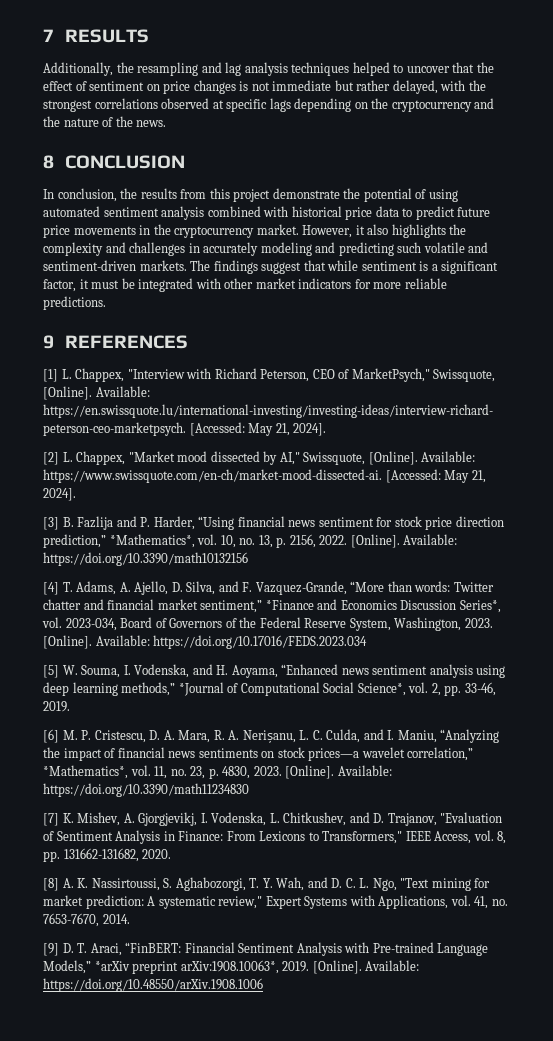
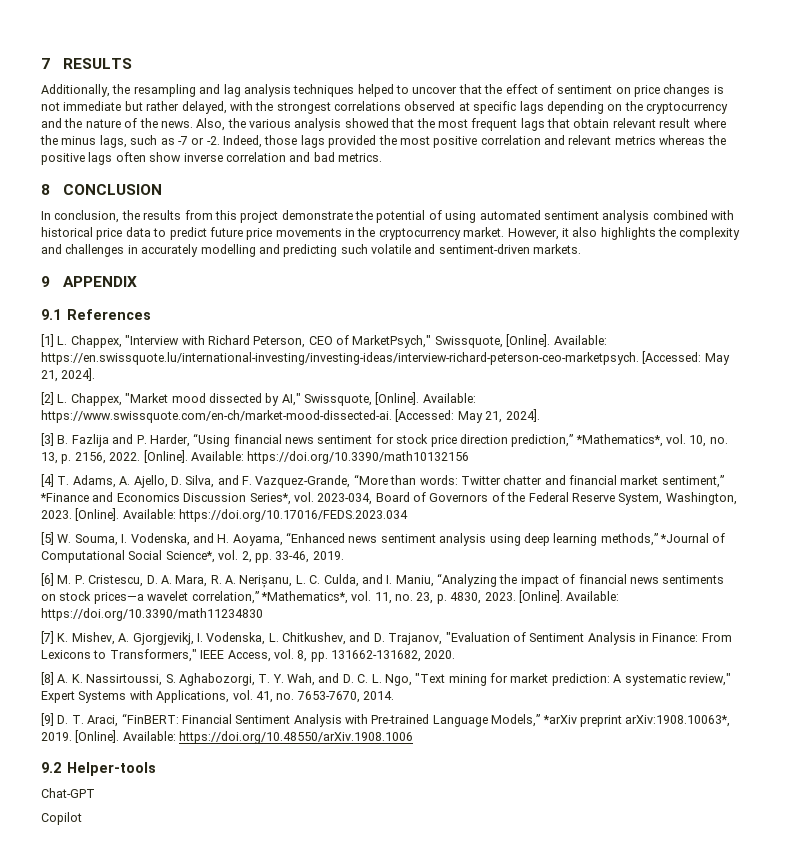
(167, 123) none -> [196,118,726,131] [40,135,726,148] [41,152,382,165] Also, the various analysis showed that the most frequent lags that obtain relevant result where the minus lags, such as -7 or -2. Indeed, those lags provided the most positive correlation and relevant metrics whereas the positive lags often show inverse correlation and bad metrics.
[260,242,312,256] modeling -> [200,244,256,257] modelling
[190,260,499,274] [43,278,447,292] [43,296,106,310] [43,335,188,349] The findings suggest that while sentiment is a significant factor, it must be integrated with other market indicators for more reliable predictions. // 9 REFERENCES -> [41,276,137,287] [41,309,152,320] // 9 APPENDIX // 9.1 References
(263, 985) none -> [41,762,157,776] [41,788,95,798] [41,812,82,825] // 9.2 Helper-tools // Chat-GPT // Copilot

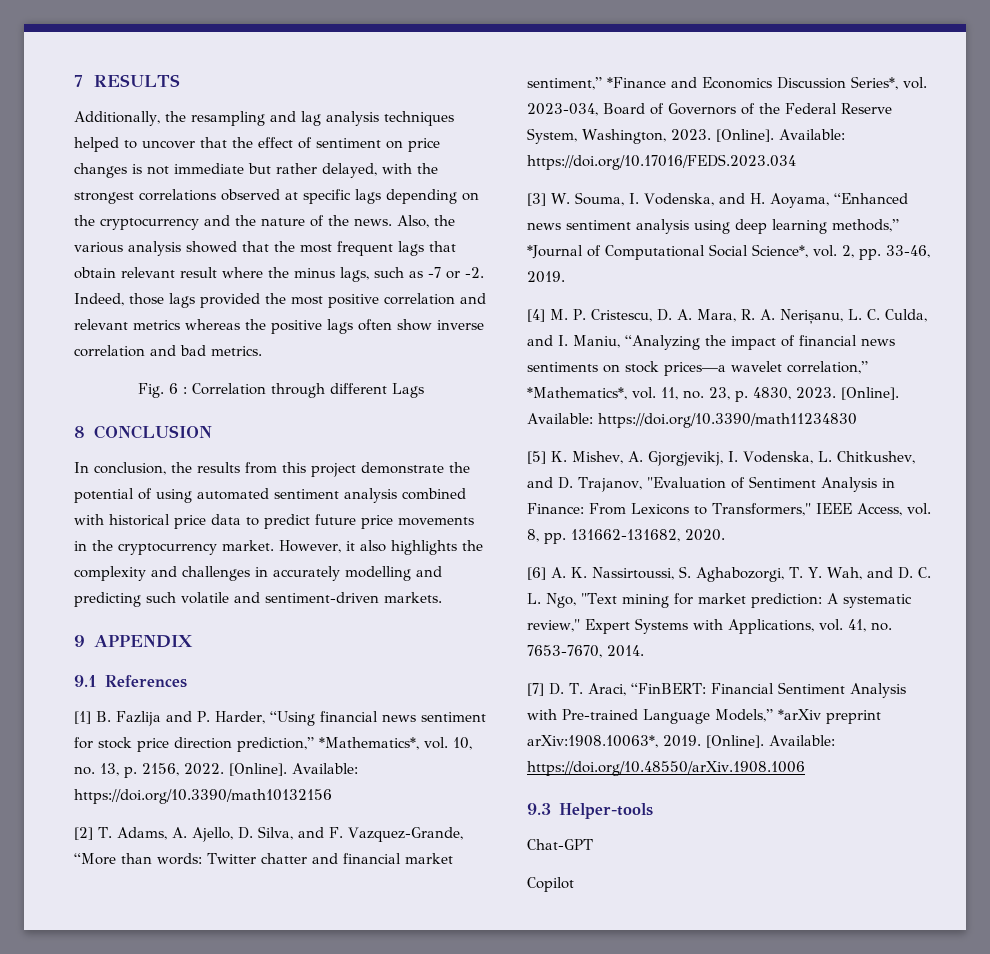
(382, 157) none -> [137,383,424,398] // Fig. 6 : Correlation through different Lags
[57,334,607,348] [41,351,730,365] [41,368,96,382] [41,392,476,406] [41,409,540,423] [41,433,54,446] L. Chappex, "Interview with Richard Peterson, CEO of MarketPsych," Swissquote, [Online]. Available: https://en.swissquote.lu/international-investing/investing-ideas/interview-richard-peterson-ceo-marketpsych. [Accessed: May 21, 2024]. // [2] L. Chappex, "Market mood dissected by AI," Swissquote, [Online]. Available: https://www.swissquote.com/en-ch/market-mood-dissected-ai. [Accessed: May 21, 2024]. // [3] -> (91, 717) none
[41,474,54,487] [4] -> [74,827,93,840] [2]
[41,532,54,545] [5] -> [527,193,546,206] [3]
[41,573,54,586] [6] -> [527,309,545,322] [4]
[41,631,54,644] [7] -> [527,451,546,464] [5]
[41,672,54,685] [8] -> [527,567,546,580] [6]
[41,713,54,726] [9] -> [527,683,544,696] [7]
[41,762,61,773] 9.2 -> [527,803,551,815] 9.3

